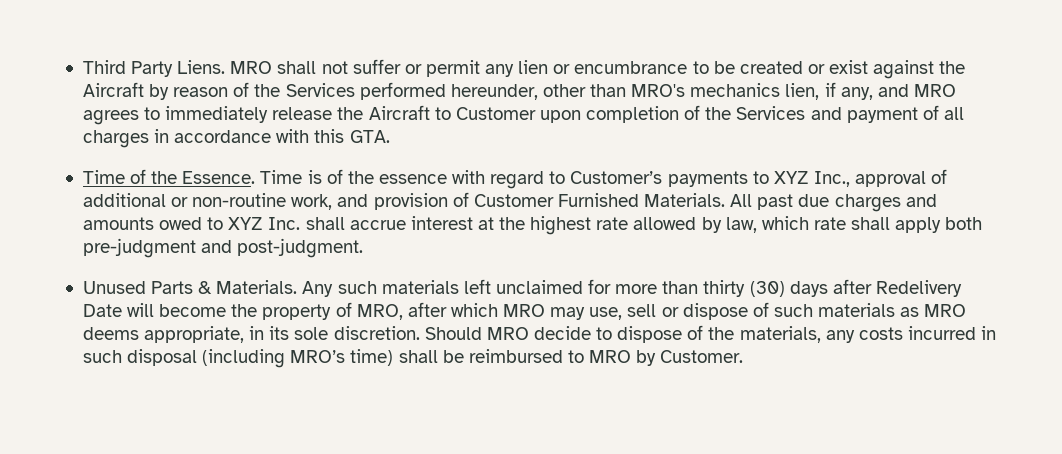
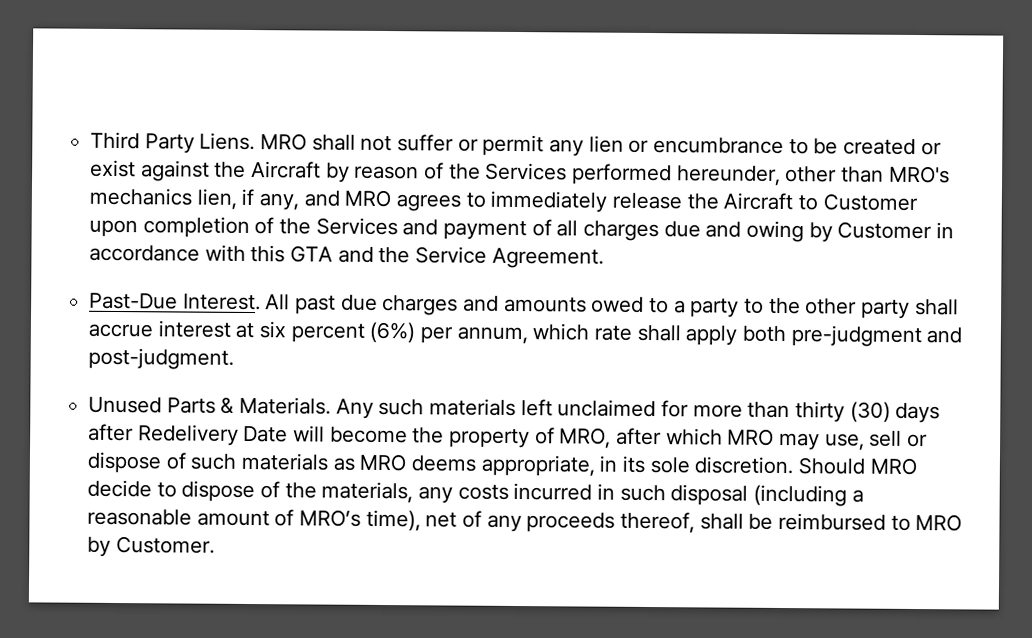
[154,129,390,143] [82,169,948,189] [82,192,726,210] in accordance with this GTA. // Time of the Essence. Time is of the essence with regard to Customer’s payments to XYZ Inc., approval of additional or non-routine work, and provision of Customer Furnished Materials. -> [663,220,955,243] [89,244,604,269] [89,292,261,311] due and owing by Customer in accordance with this GTA and the Service Agreement. // Past-Due Interest.
[228,216,757,235] XYZ Inc. shall accrue interest at the highest rate allowed by law, -> [673,297,959,319] [88,320,528,345] a party to the other party shall accrue interest at six percent (6%) per annum,
[290,349,394,366] MRO’s time) -> [851,489,864,503] [87,508,696,534] a reasonable amount of MRO’s time), net of any proceeds thereof,

